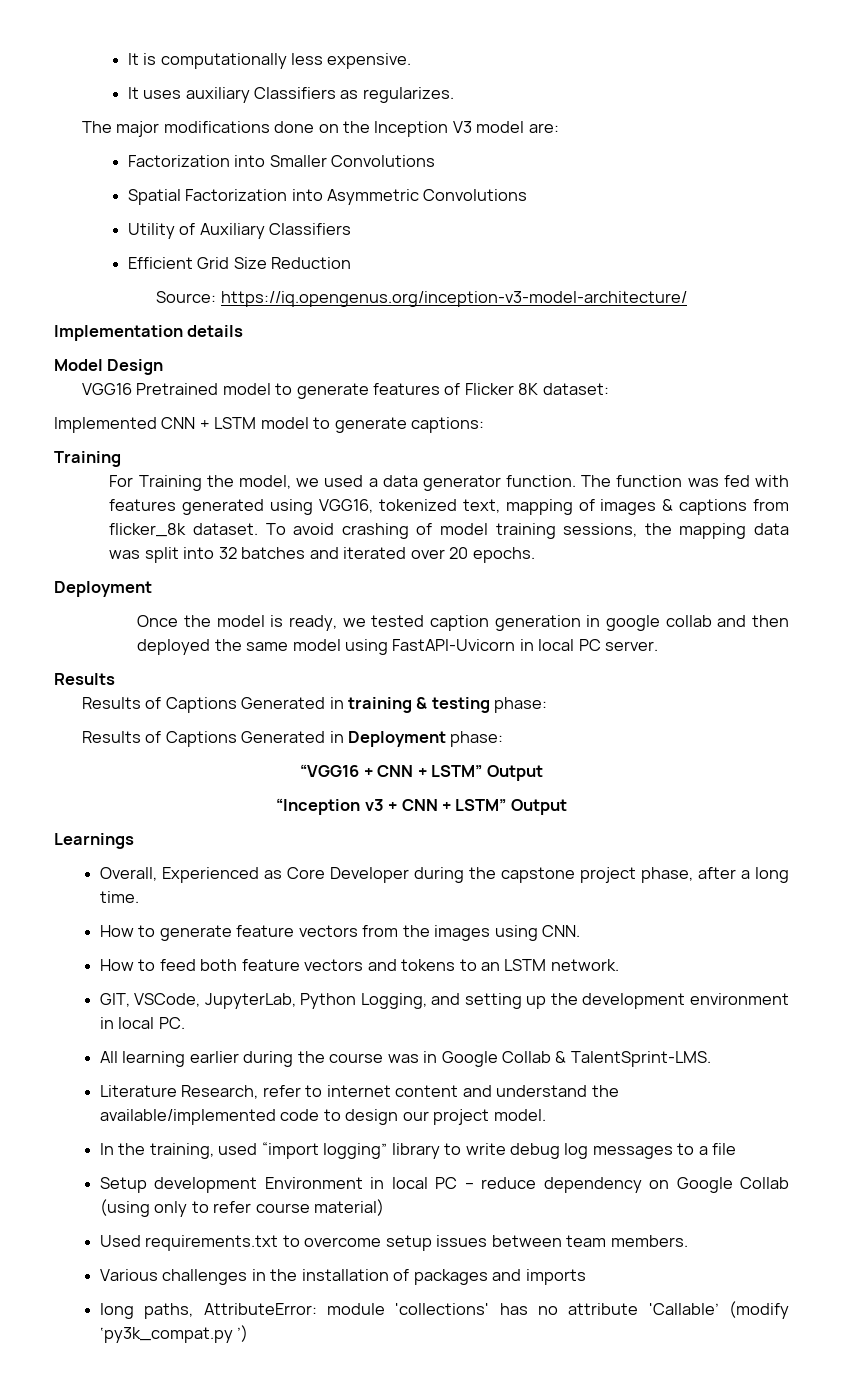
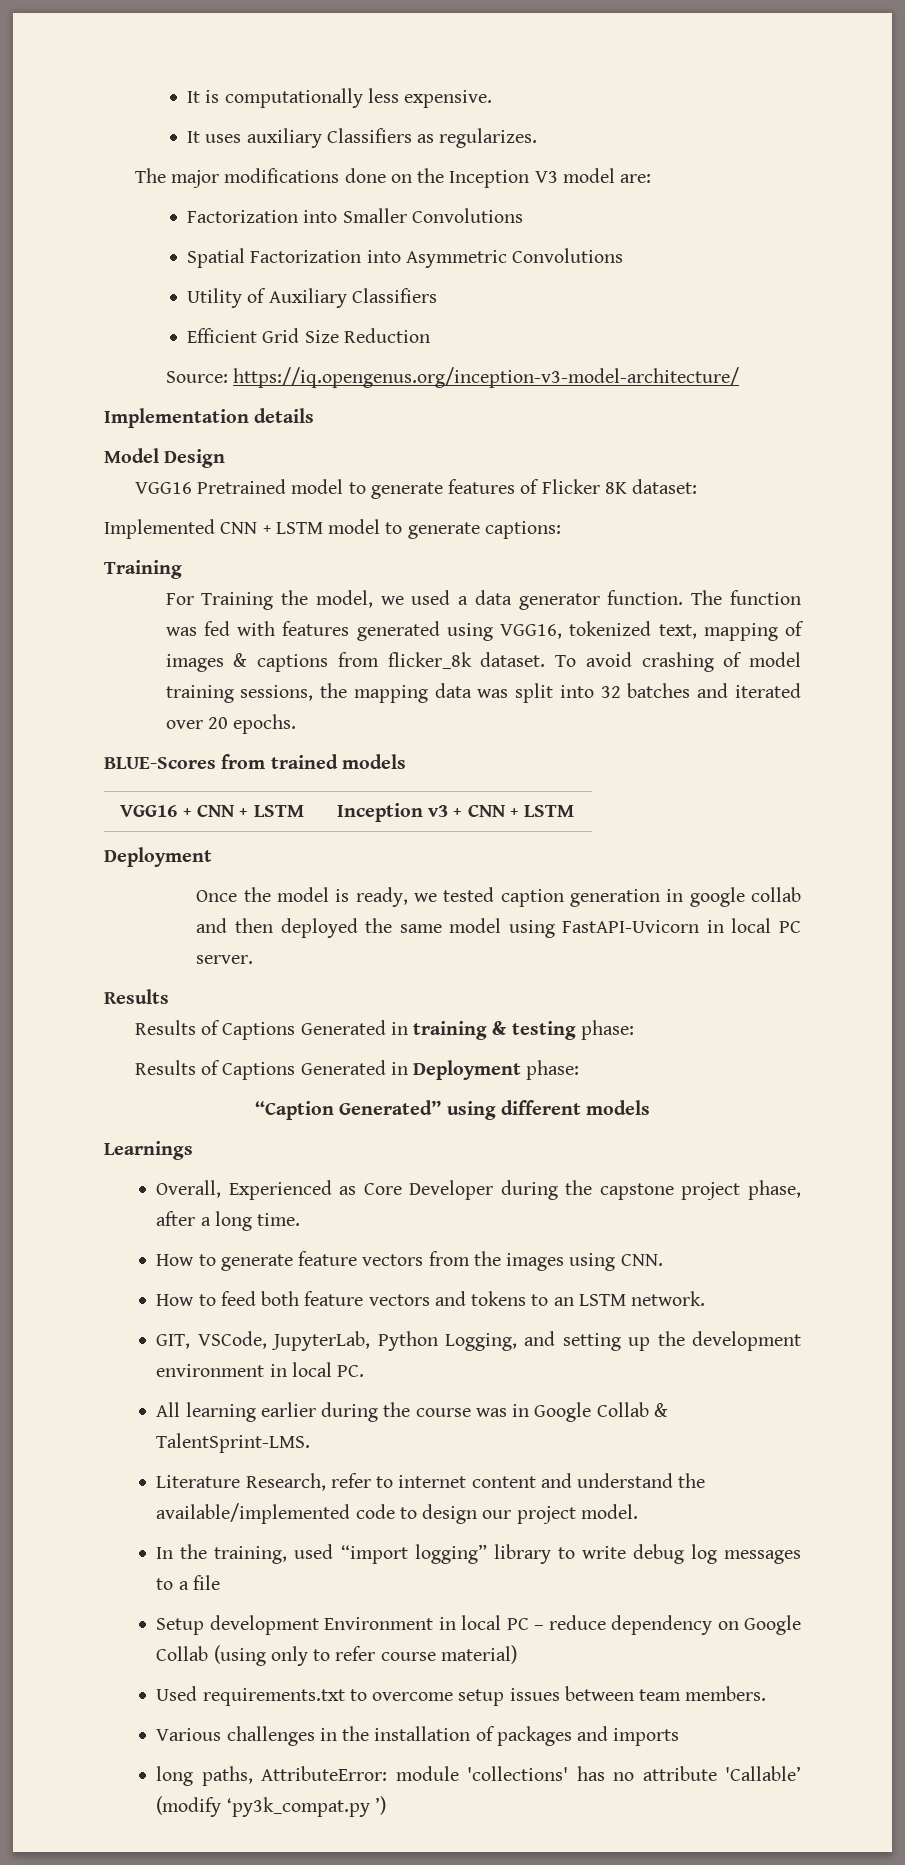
(535, 555) none -> [104,754,406,769] [120,804,304,817] [336,803,575,822] // BLUE-Scores from trained models // VGG16 + CNN + LSTM | Inception v3 + CNN + LSTM
[300,764,543,781] [276,798,567,815] “VGG16 + CNN + LSTM” Output // “Inception v3 + CNN + LSTM” Output -> [254,1100,651,1120] “Caption Generated” using different models

